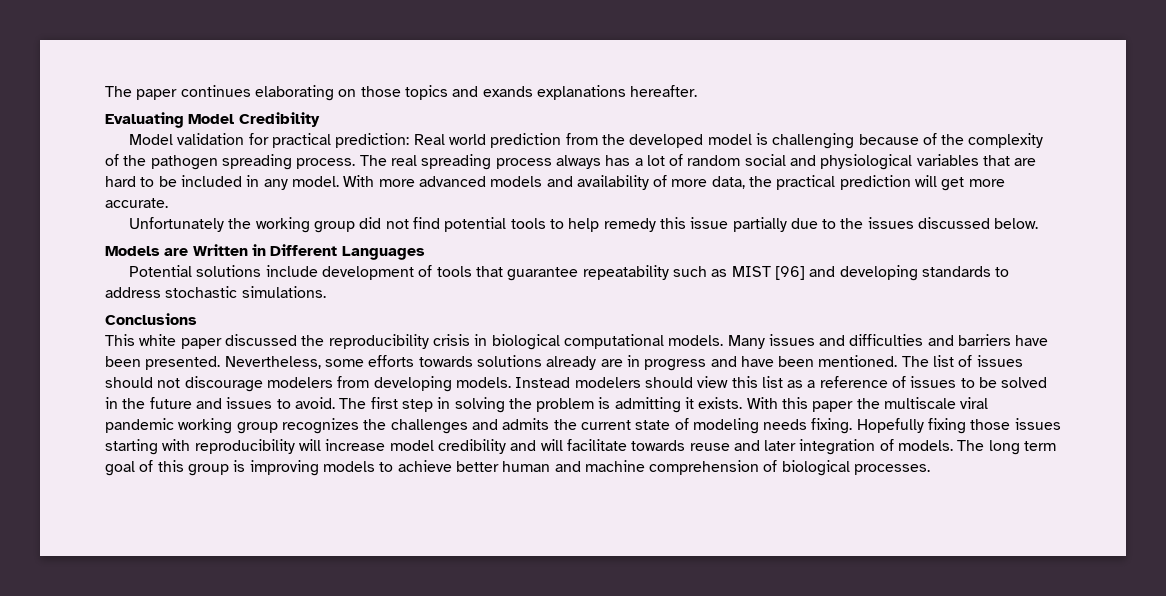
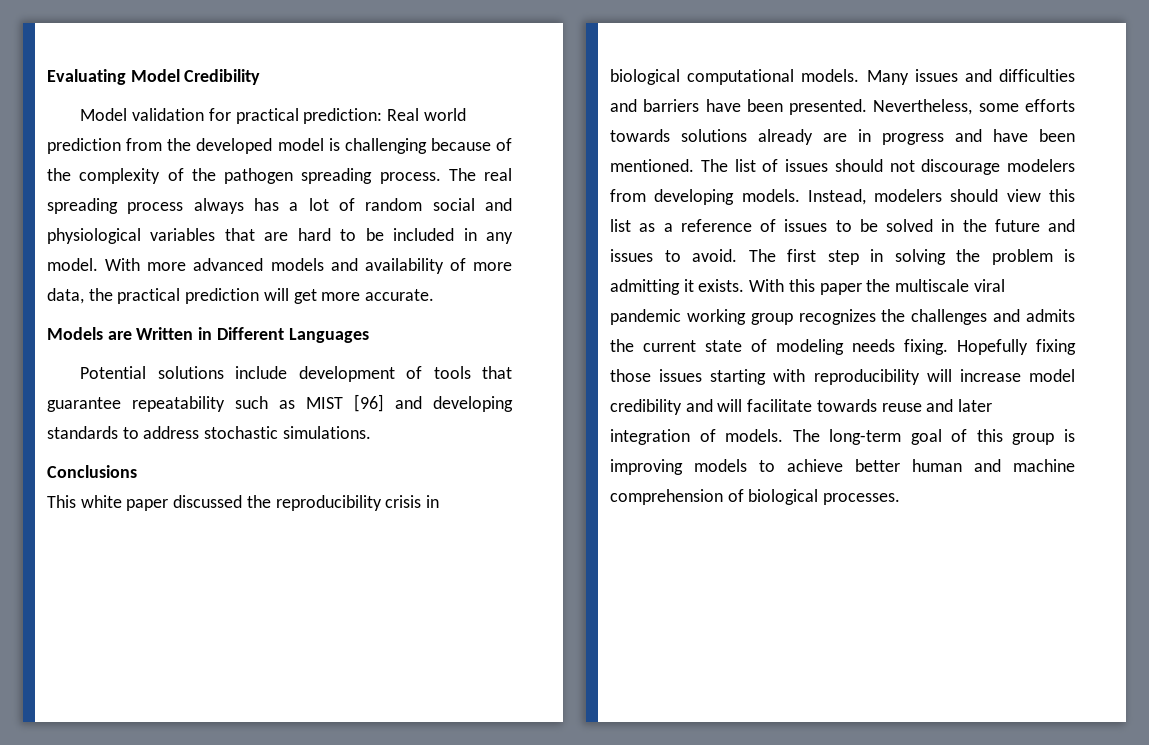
[105,85,698,101] The paper continues elaborating on those topics and exands explanations hereafter. // -> (47, 77) none
[129,217,1039,233] // Unfortunately the working group did not find potential tools to help remedy this issue partially due to the issues discussed below. -> (435, 295) none
[515,377,571,388] Instead -> [807,189,866,205] Instead,
[988,440,1057,455] long term -> [829,429,902,445] long-term

